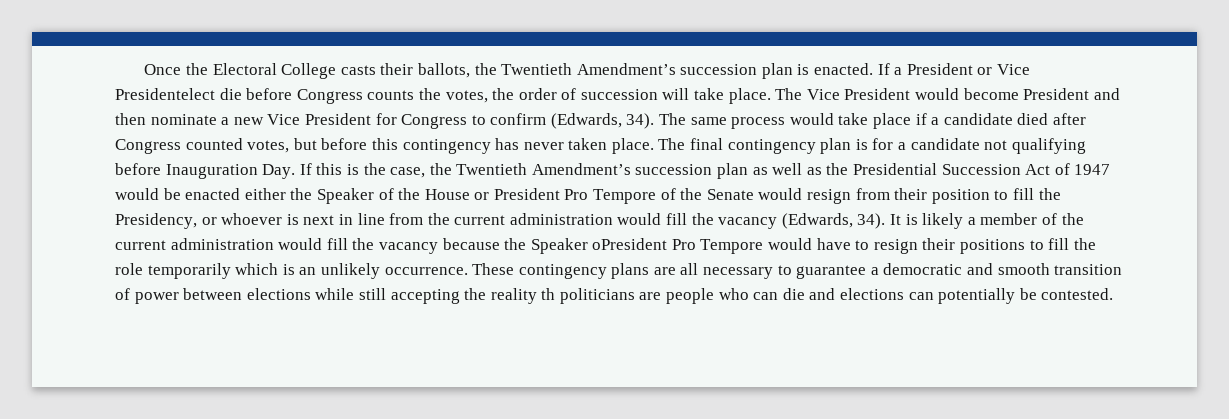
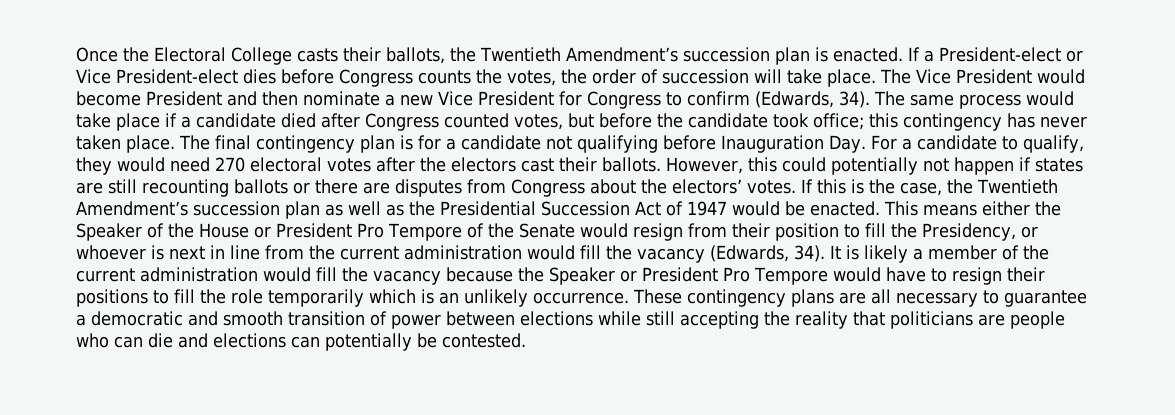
[906,63,973,75] President -> [938,47,1061,62] President-elect
[115,88,242,100] Presidentelect die -> [116,69,276,84] President-elect dies
(368, 144) none -> [657,113,864,130] the candidate took office;
(296, 171) none -> [870,135,1084,153] [76,157,1083,175] [76,179,796,197] For a candidate to qualify, they would need 270 electoral votes after the electors cast their ballots. However, this could potentially not happen if states are still recounting ballots or there are disputes from Congress about the electors’ votes.
[185,188,241,200] enacted -> [810,201,977,216] enacted. This means
[592,238,668,250] oPresident -> [620,267,718,282] or President
[541,288,556,300] th -> [853,311,885,326] that

